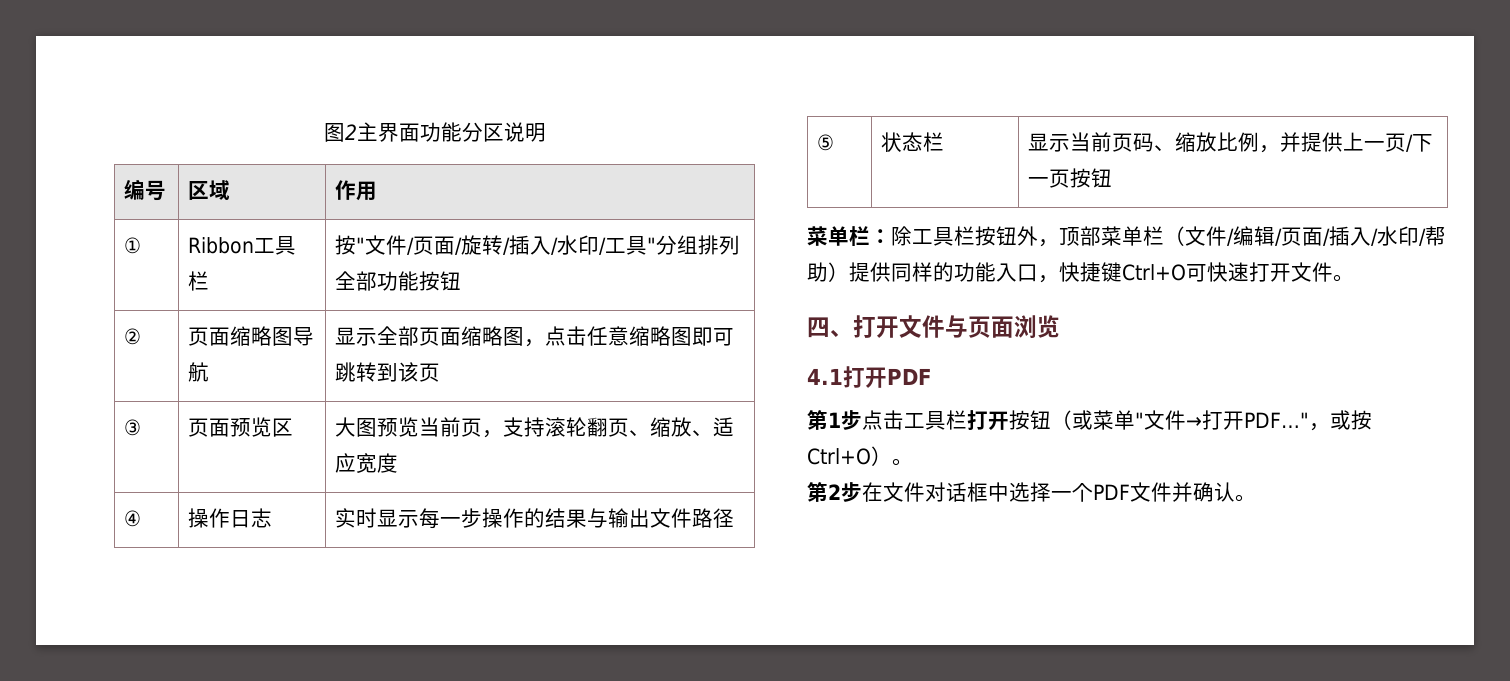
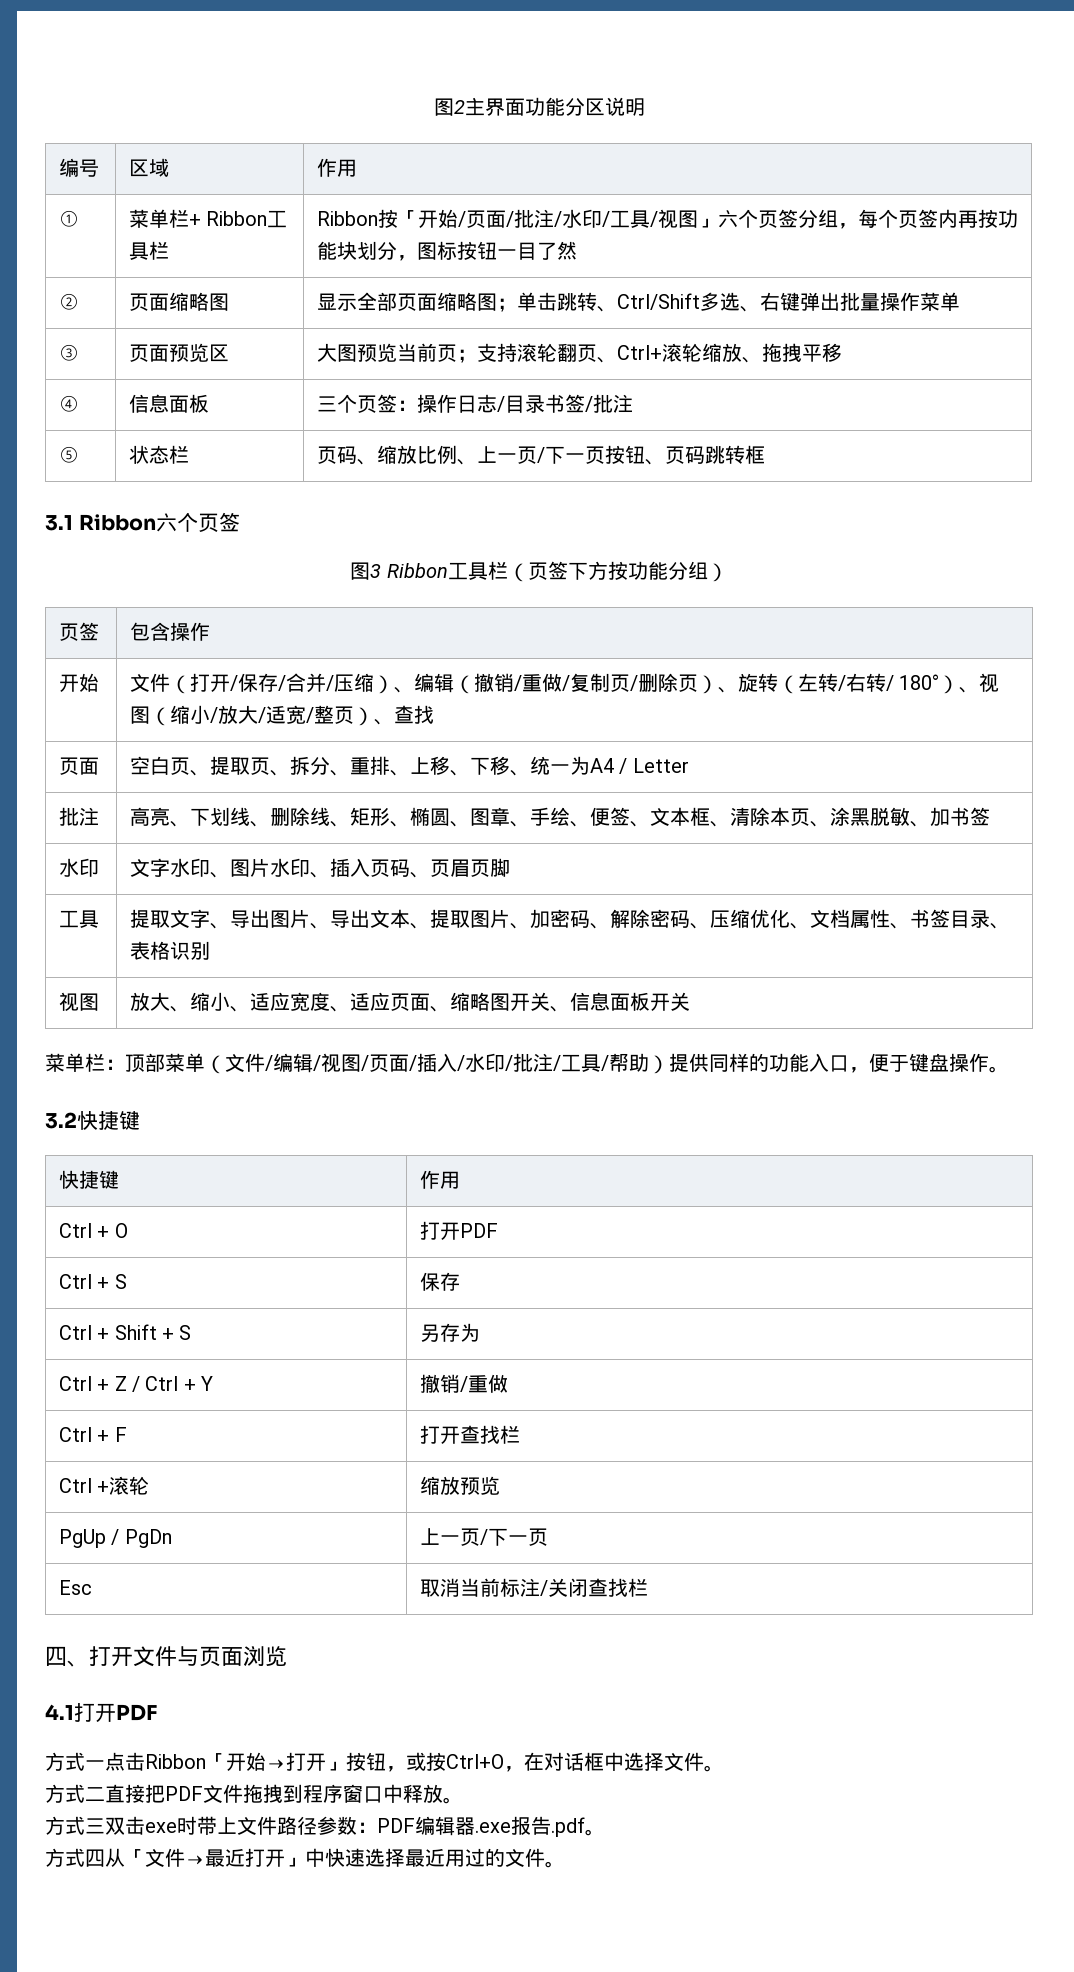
(141, 245) none -> [128,209,201,228] 菜单栏+
[334,235,740,255] [334,271,461,291] 按"文件/页面/旋转/插入/水印/工具"分组排列全部功能按钮 -> [316,209,1018,229] [316,241,577,261] Ribbon按「开始/页面/批注/水印/工具/视图」六个页签分组，每个页签内再按功能块划分，图标按钮一目了然
[292,327,314,346] [187,362,209,382] 导航 -> (229, 302) none
[523,326,734,347] [334,362,440,382] ，点击任意缩略图即可跳转到该页 -> [496,292,960,312] ；单击跳转、Ctrl/Shift多选、右键弹出批量操作菜单
[481,430,503,438] ， -> [456,349,477,363] ；
[649,417,734,437] [334,453,398,473] [123,510,141,527] [187,508,272,528] [334,508,734,529] 缩放、适应宽度 // ④ | 操作日志 | 实时显示每一步操作的结果与输出文件路径 -> [616,343,842,363] [58,395,79,412] [128,394,209,413] [316,394,633,413] Ctrl+滚轮缩放、拖拽平移 // ④ | 信息面板 | 三个页签：操作日志/目录书签/批注
[1027,132,1112,152] 显示当前 -> (189, 454) none
[1258,132,1343,153] ，并提供 -> [456,459,477,465] 、
[807,226,1059,247] // 菜单栏：除工具栏按钮外， -> [644,445,765,465] [45,512,240,532] [350,561,728,582] [58,622,99,641] [129,622,210,641] [58,673,99,692] [129,673,1000,694] [129,705,434,726] [58,757,99,775] [129,756,689,776] [58,807,99,826] [129,807,990,827] [58,858,99,877] [129,858,510,878] [58,910,99,928] [129,909,1010,929] [129,941,210,960] [58,992,99,1012] [129,992,690,1012] [45,1053,125,1072] 、页码跳转框 // 3.1 Ribbon六个页签 // 图3 Ribbon工具栏（页签下方按功能分组） // 页签 | 包含操作 // 开始 | 文件（打开/保存/合并/压缩）、编辑（撤销/重做/复制页/删除页）、旋转（左转/右转/ 180°）、视图（缩小/放大/适宽/整页）、查找 // 页面 | 空白页、提取页、拆分、重排、上移、下移、统一为A4 / Letter // 批注 | 高亮、下划线、删除线、矩形、椭圆、图章、手绘、便签、文本框、清除本页、涂黑脱敏、加书签 // 水印 | 文字水印、图片水印、插入页码、页眉页脚 // 工具 | 提取文字、导出图片、导出文本、提取图片、加密码、解除密码、压缩优化、文档属性、书签目录、表格识别 // 视图 | 放大、缩小、适应宽度、适应页面、缩略图开关、信息面板开关 // 菜单栏：
[1143,226,1164,246] 栏 -> (205, 1062) none
(1282, 237) none -> [321,1053,369,1073] 视图/
(1426, 237) none -> [513,1053,609,1072] 批注/工具/
[1059,262,1354,282] 快捷键Ctrl+O可快速打开文件。 -> [869,1053,1009,1073] [45,1111,140,1130] [58,1170,119,1189] [419,1170,460,1189] [58,1223,128,1238] [419,1221,498,1240] [58,1274,127,1289] [419,1272,460,1291] [58,1324,192,1340] [419,1323,480,1342] [58,1376,214,1392] [419,1374,508,1393] [58,1427,127,1442] [419,1425,520,1444] [58,1476,150,1495] [419,1476,500,1495] [58,1529,172,1548] [419,1528,548,1546] [58,1580,92,1595] [419,1578,648,1597] 便于键盘操作。 // 3.2快捷键 // 快捷键 | 作用 // Ctrl + O | 打开PDF // Ctrl + S | 保存 // Ctrl + Shift + S | 另存为 // Ctrl + Z / Ctrl + Y | 撤销/重做 // Ctrl + F | 打开查找栏 // Ctrl +滚轮 | 缩放预览 // PgUp / PgDn | 上一页/下一页 // Esc | 取消当前标注/关闭查找栏
[807,410,1186,430] 第1步点击工具栏打开按钮（或菜单"文件 -> [45,1752,266,1771] 方式一点击Ribbon「开始
[1244,412,1309,428] PDF…" -> [326,1752,386,1771] 」按钮
[871,446,913,466] [807,482,1235,502] ）。 // 第2步在文件对话框中选择一个PDF文件并确认 -> [504,1752,724,1772] [45,1784,463,1804] [45,1816,605,1837] [45,1848,545,1867] ，在对话框中选择文件。 // 方式二直接把PDF文件拖拽到程序窗口中释放。 // 方式三双击exe时带上文件路径参数：PDF编辑器.exe报告.pdf。 // 方式四从「文件→最近打开」中快速选择最近用过的文件

